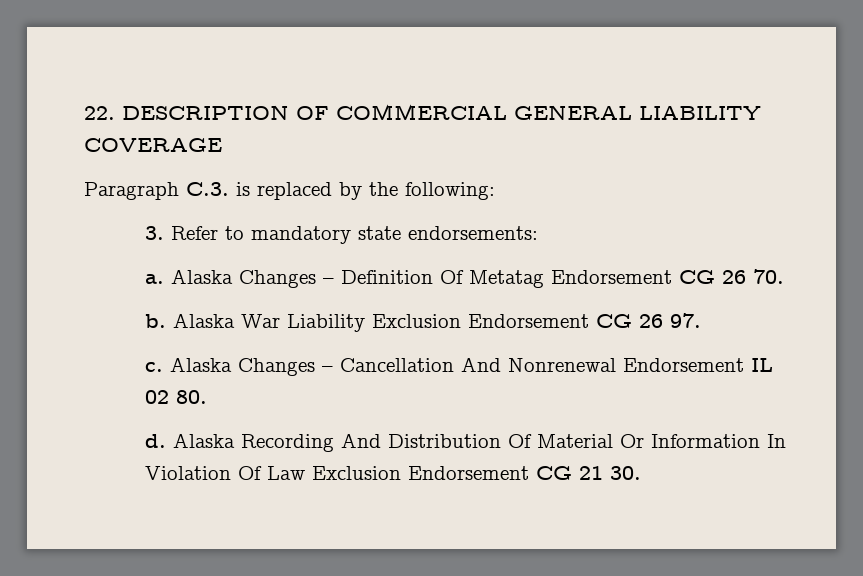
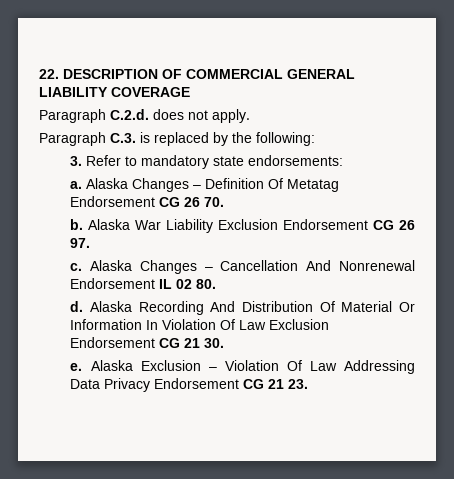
(222, 145) none -> [39,109,250,123] // Paragraph C.2.d. does not apply.
(641, 473) none -> [70,360,415,374] [70,378,309,392] // e. Alaska Exclusion – Violation Of Law Addressing Data Privacy Endorsement CG 21 23.

